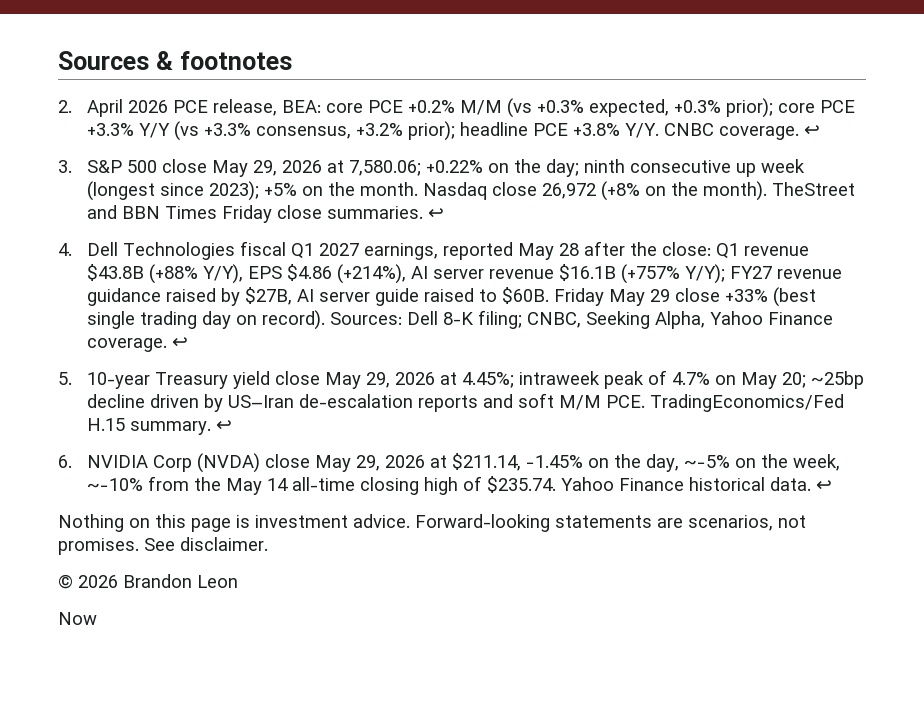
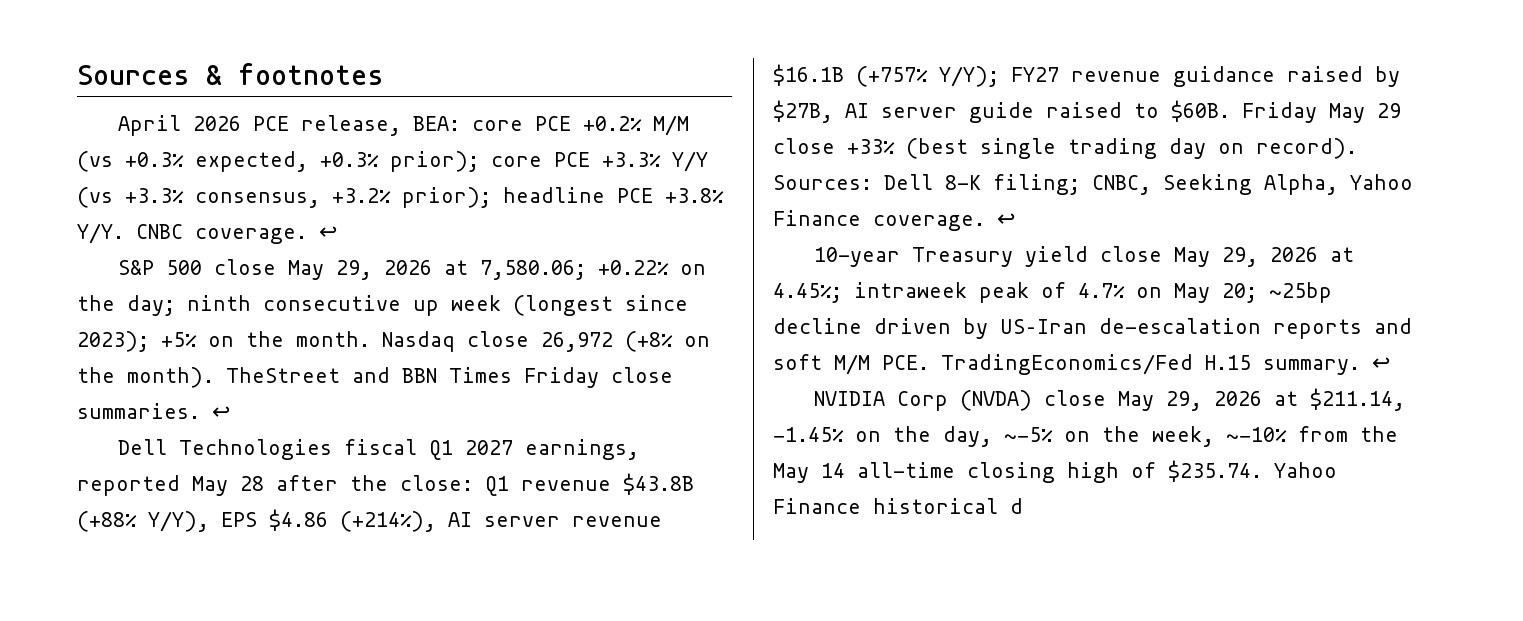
[58,100,72,113] 2. -> (384, 74) none
[58,160,72,173] 3. -> (337, 232) none
[58,243,72,256] 4. -> (230, 412) none
[58,372,72,385] 5. -> (1015, 219) none
[58,455,72,468] 6. -> (1390, 363) none
[769,477,832,491] [58,514,806,532] [58,537,268,555] [58,574,238,589] [58,612,97,625] data. ↩ // Nothing on this page is investment advice. Forward-looking statements are scenarios, not promises. See disclaimer. // © 2026 Brandon Leon // Now -> [1010,498,1023,514] d

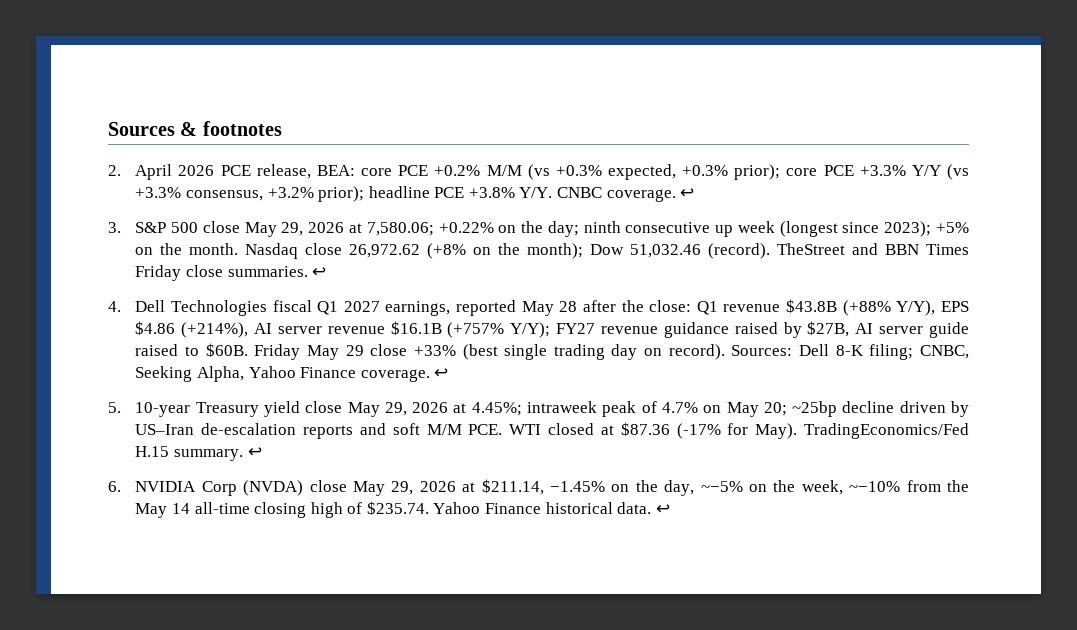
(384, 74) none -> [108,165,121,176] 2.
(337, 232) none -> [108,222,121,233] 3.
[541,332,613,352] 26,972 -> [349,244,421,258] 26,972.62
[127,367,214,388] month). -> [527,243,771,259] month); Dow 51,032.46 (record).
(230, 412) none -> [108,301,121,312] 4.
(1015, 219) none -> [108,402,121,413] 5.
(929, 362) none -> [509,422,798,439] WTI closed at $87.36 (-17% for May).
(1390, 363) none -> [108,481,121,492] 6.
[1010,498,1023,514] d -> [617,502,670,514] data. ↩

